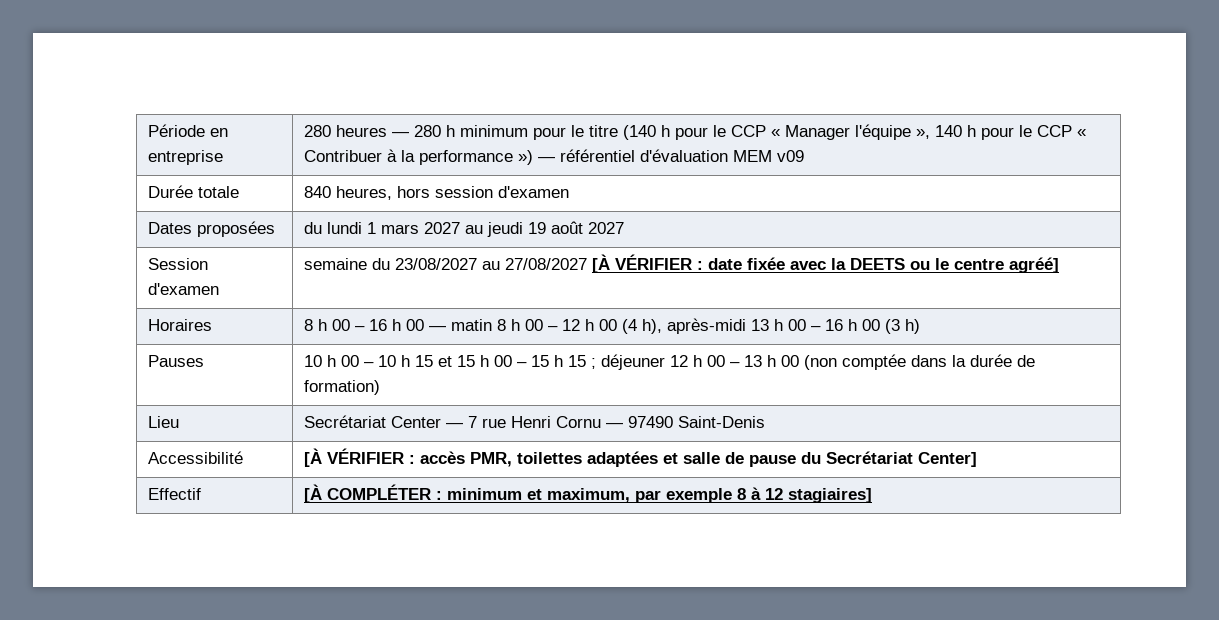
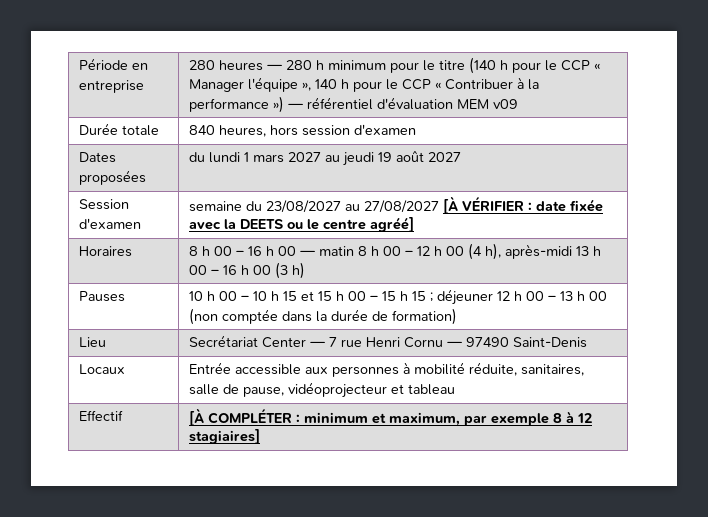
[148,451,244,464] [304,448,978,467] Accessibilité | [À VÉRIFIER : accès PMR, toilettes adaptées et salle de pause du Secrétariat Center] -> [79,364,126,374] [189,362,585,377] [189,382,456,398] Locaux | Entrée accessible aux personnes à mobilité réduite, sanitaires, salle de pause, vidéoprojecteur et tableau

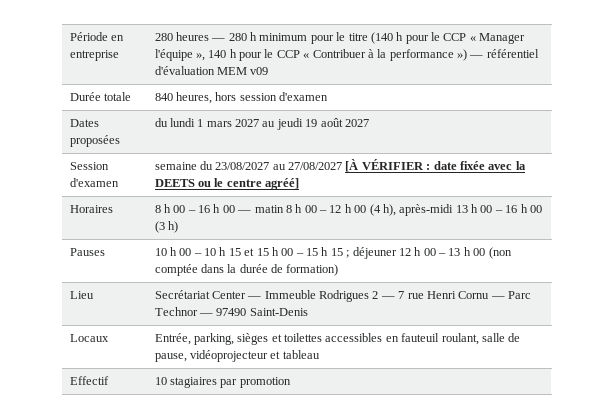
(326, 344) none -> [264,290,395,302] Immeuble Rodrigues 2 —
(463, 344) none -> [508,291,532,299] [154,307,213,316] Parc Technor —
[189,362,585,377] Entrée accessible aux personnes à mobilité réduite, sanitaires, -> [154,333,479,345] Entrée, parking, sièges et toilettes accessibles en fauteuil roulant,
[189,408,593,426] [189,429,261,444] [À COMPLÉTER : minimum et maximum, par exemple 8 à 12 stagiaires] -> [154,377,291,388] 10 stagiaires par promotion

